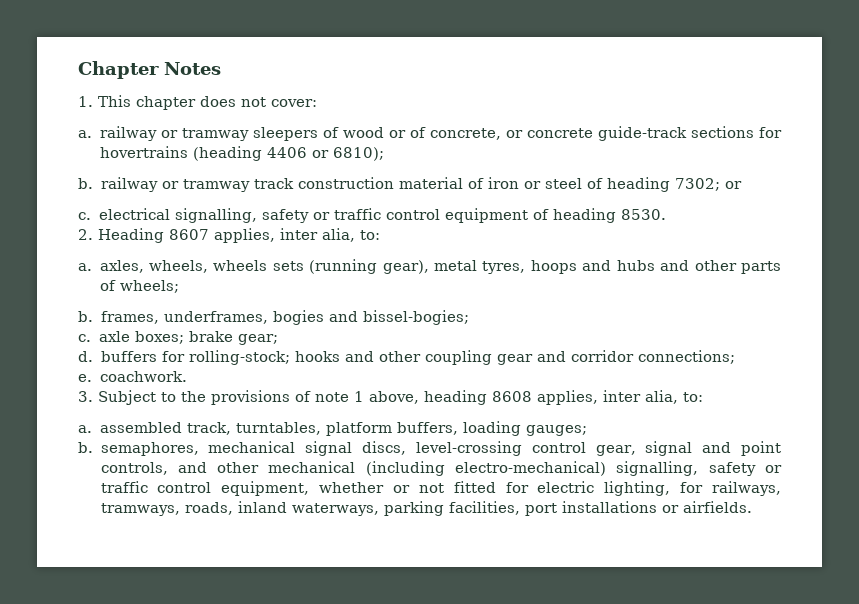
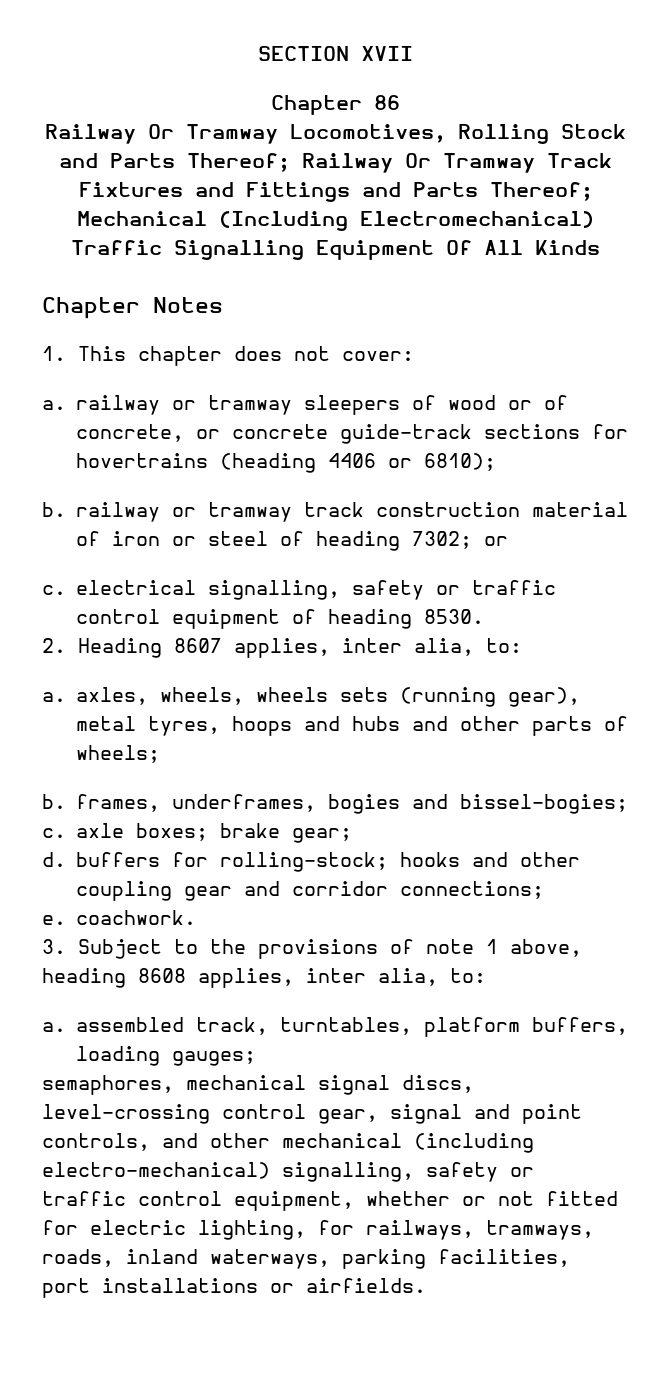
(78, 70) none -> [258,46,413,61] [271,95,400,115] [45,124,626,144] [59,153,612,173] [78,182,593,202] [77,211,594,231] [71,240,600,260] SECTION XVII // Chapter 86 // Railway Or Tramway Locomotives, Rolling Stock and Parts Thereof; Railway Or Tramway Track Fixtures and Fittings and Parts Thereof; Mechanical (Including Electromechanical) Traffic Signalling Equipment Of All Kinds //
[78,442,93,453] b. -> (256, 1058) none

